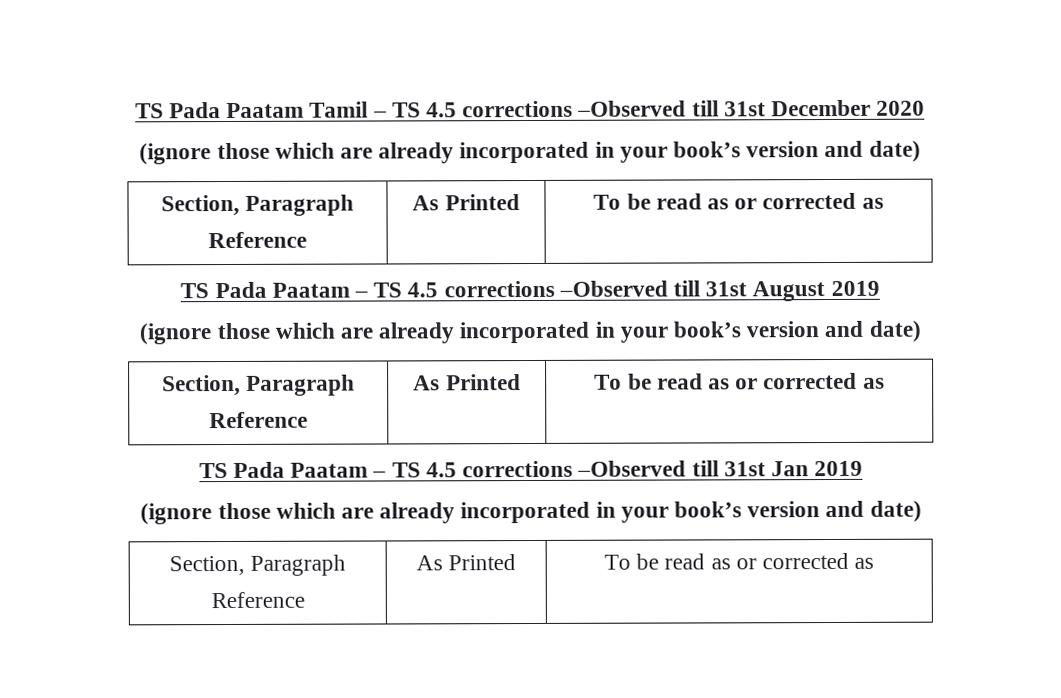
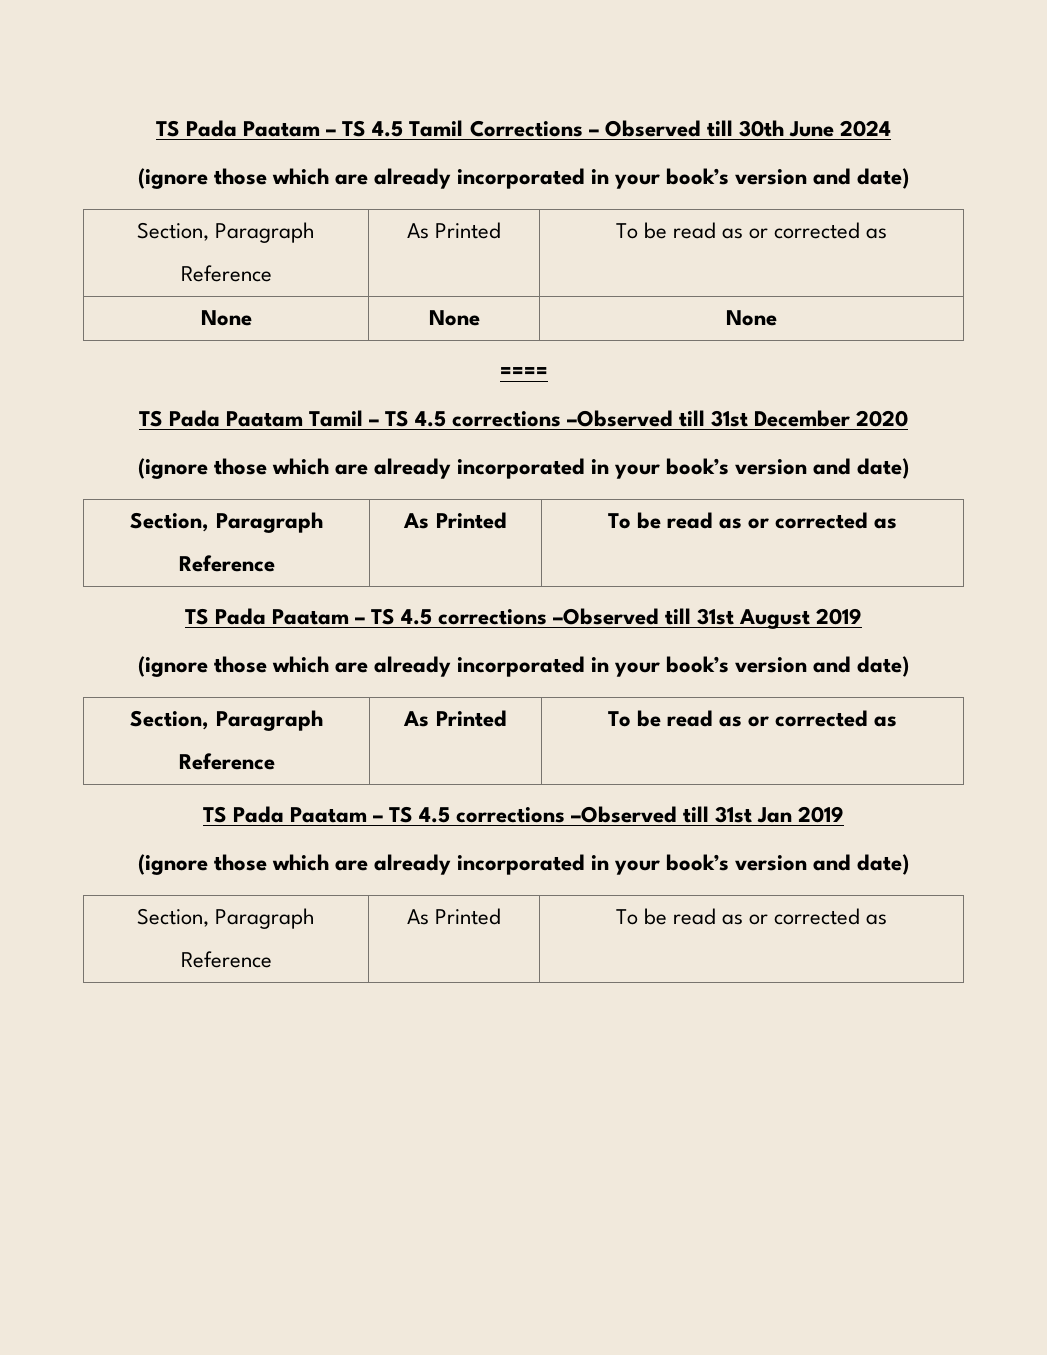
[134,102,305,119] TS Pada Paatam -> [156,120,891,137] [137,168,910,189] [136,222,316,243] [180,265,272,282] [406,222,502,239] [615,222,888,239] [200,310,252,326] [428,310,480,326] [726,310,777,326] [499,367,548,378] [138,410,303,427] TS Pada Paatam – TS 4.5 Tamil Corrections – Observed till 30th June 2024 // (ignore those which are already incorporated in your book’s version and date) // Section, Paragraph // Reference | As Printed | To be read as or corrected as // None | None | None // ==== // TS Pada Paatam

